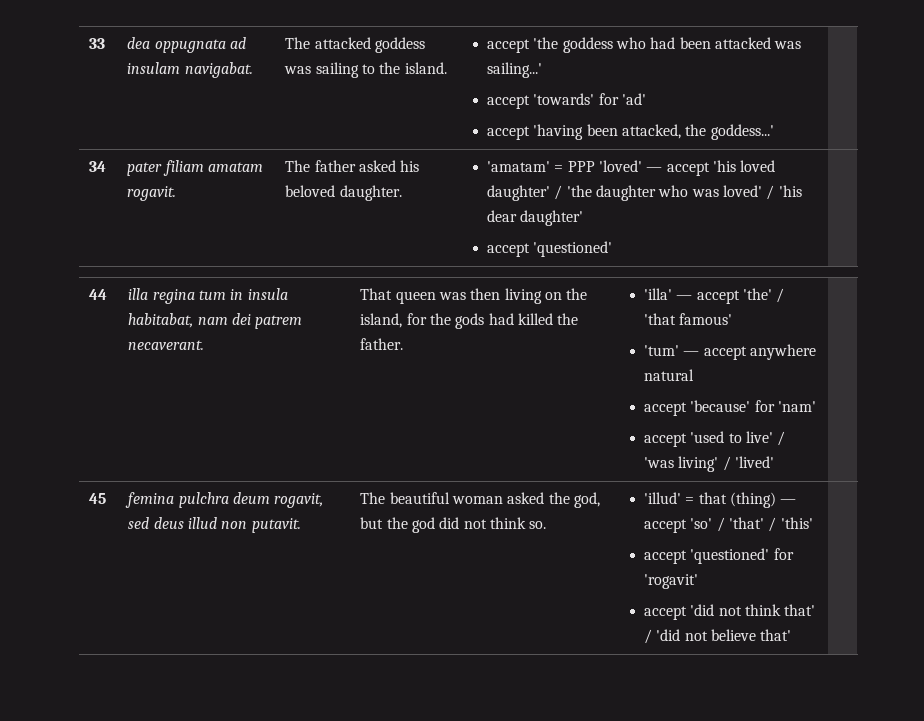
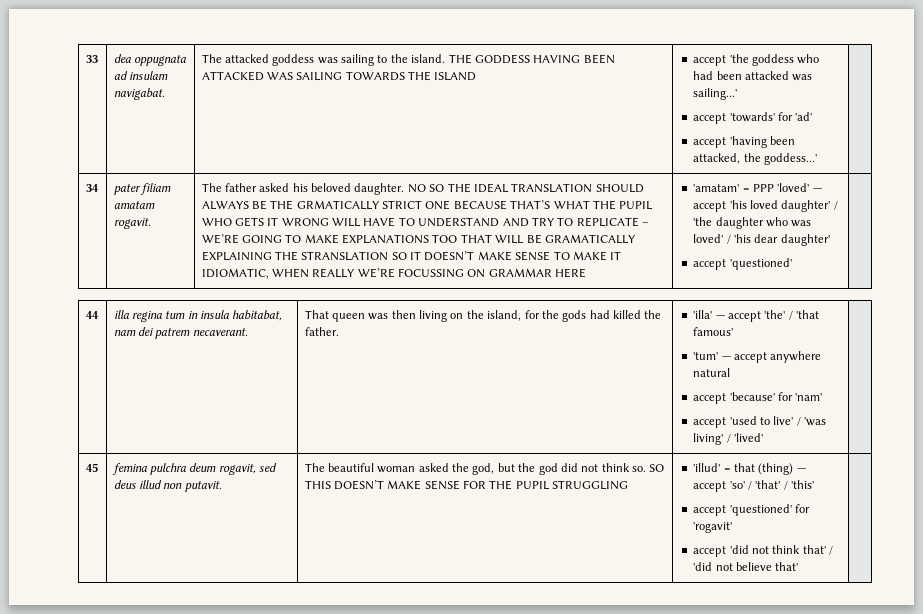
(447, 68) none -> [448,54,615,64] [201,71,477,81] THE GODDESS HAVING BEEN ATTACKED WAS SAILING TOWARDS THE ISLAND
(402, 193) none -> [407,183,644,193] [201,200,654,210] [201,217,650,227] [201,234,636,244] [201,251,622,261] [201,268,587,279] NO SO THE IDEAL TRANSLATION SHOULD ALWAYS BE THE GRMATICALLY STRICT ONE BECAUSE THAT’S WHAT THE PUPIL WHO GETS IT WRONG WILL HAVE TO UNDERSTAND AND TRY TO REPLICATE – WE’RE GOING TO MAKE EXPLANATIONS TOO THAT WILL BE GRAMATICALLY EXPLAINING THE STRANSLATION SO IT DOESN’T MAKE SENSE TO MAKE IT IDIOMATIC, WHEN REALLY WE’RE FOCUSSING ON GRAMMAR HERE
(547, 525) none -> [649,464,665,472] [304,480,629,490] SO THIS DOESN’T MAKE SENSE FOR THE PUPIL STRUGGLING

